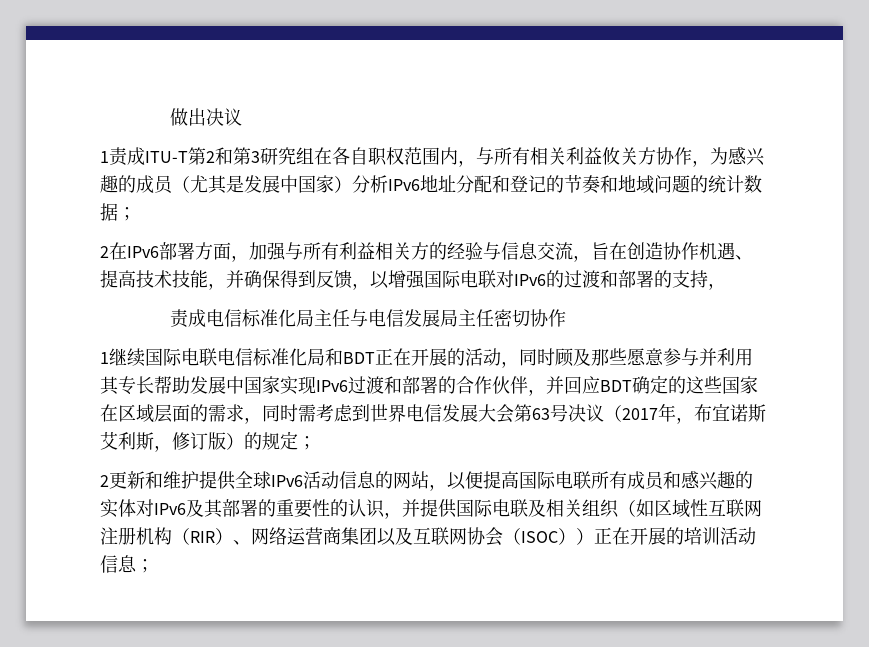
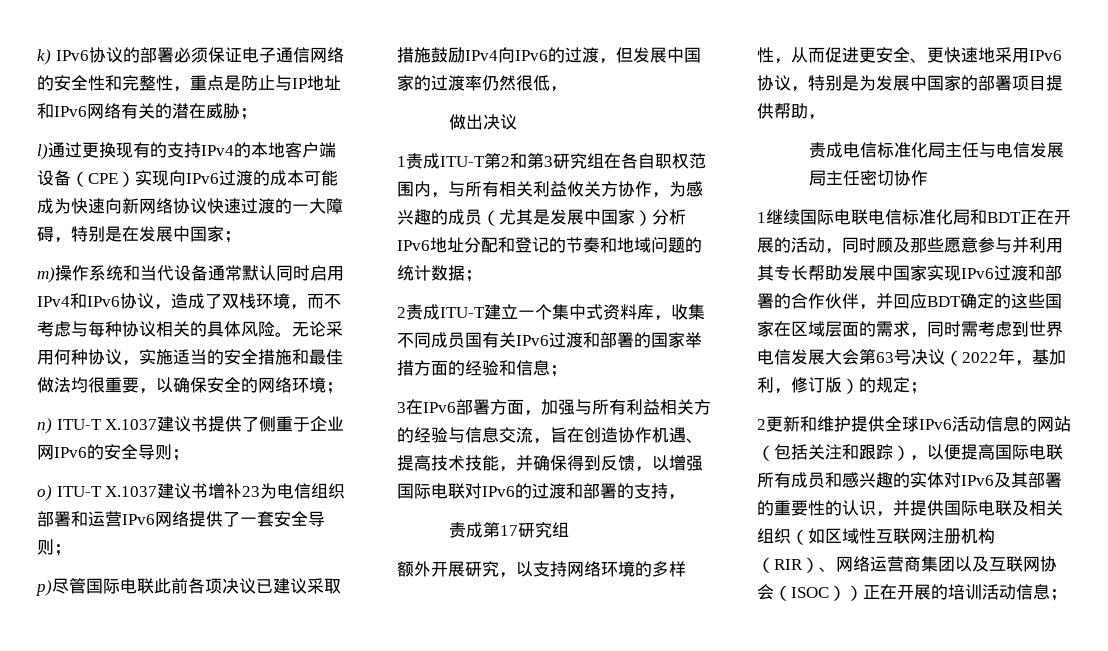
(169, 117) none -> [37,47,344,65] [37,75,341,92] [37,103,257,120] [37,142,336,160] [37,170,338,187] [37,198,343,214] [37,226,241,243] [37,265,344,283] [37,293,341,310] [37,321,343,337] [37,349,343,366] [37,377,343,394] [37,416,345,434] [37,444,189,461] [37,483,346,501] [37,511,325,527] [37,539,71,556] [36,578,341,596] [397,47,701,64] [397,75,567,92] k) IPv6协议的部署必须保证电子通信网络的安全性和完整性，重点是防止与IP地址和IPv6网络有关的潜在威胁； // l)通过更换现有的支持IPv4的本地客户端设备（CPE）实现向IPv6过渡的成本可能成为快速向新网络协议快速过渡的一大障碍，特别是在发展中国家； // m)操作系统和当代设备通常默认同时启用IPv4和IPv6协议，造成了双栈环境，而不考虑与每种协议相关的具体风险。无论采用何种协议，实施适当的安全措施和最佳做法均很重要，以确保安全的网络环境； // n) ITU-T X.1037建议书提供了侧重于企业网IPv6的安全导则； // o) ITU-T X.1037建议书增补23为电信组织部署和运营IPv6网络提供了一套安全导则； // p)尽管国际电联此前各项决议已建议采取措施鼓励IPv4向IPv6的过渡，但发展中国家的过渡率仍然很低， //
(109, 252) none -> [406,304,705,321] [397,332,702,348] [397,360,567,377] [397,402,406,413] 责成ITU-T建立一个集中式资料库，收集不同成员国有关IPv6过渡和部署的国家举措方面的经验和信息； // 3
(726, 286) none -> [448,522,569,538] [397,561,686,578] [757,47,1062,64] [757,75,1063,92] [757,103,825,120] // 责成第17研究组 // 额外开展研究，以支持网络环境的多样性，从而促进更安全、更快速地采用IPv6协议，特别是为发展中国家的部署项目提供帮助，
[622,403,766,424] [100,432,154,450] 2017年，布宜诺斯艾利斯 -> [962,348,1066,366] [757,377,774,393] 2022年，基加利
(429, 480) none -> [757,444,910,461] （包括关注和跟踪）

